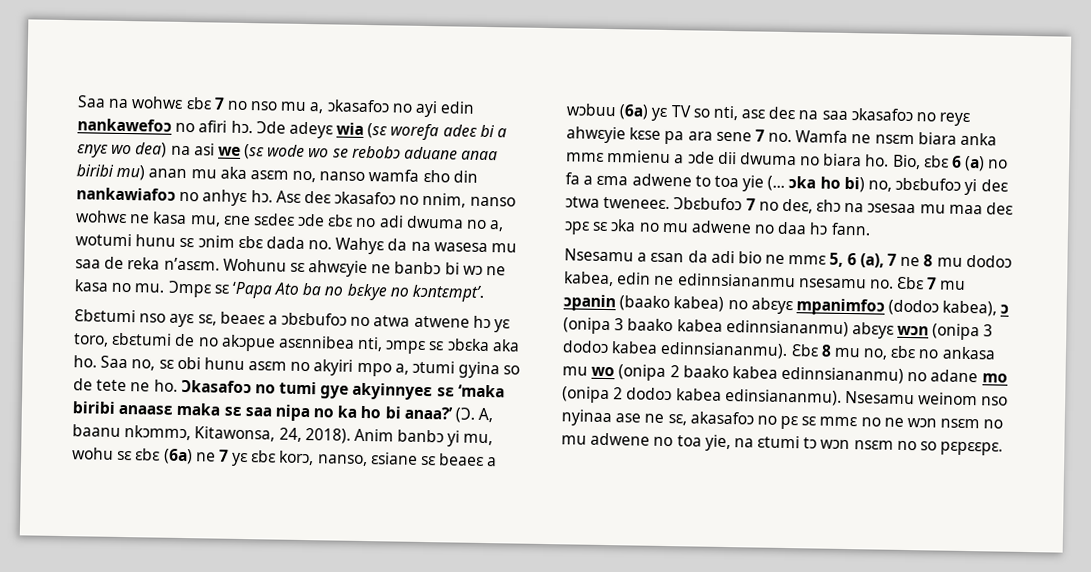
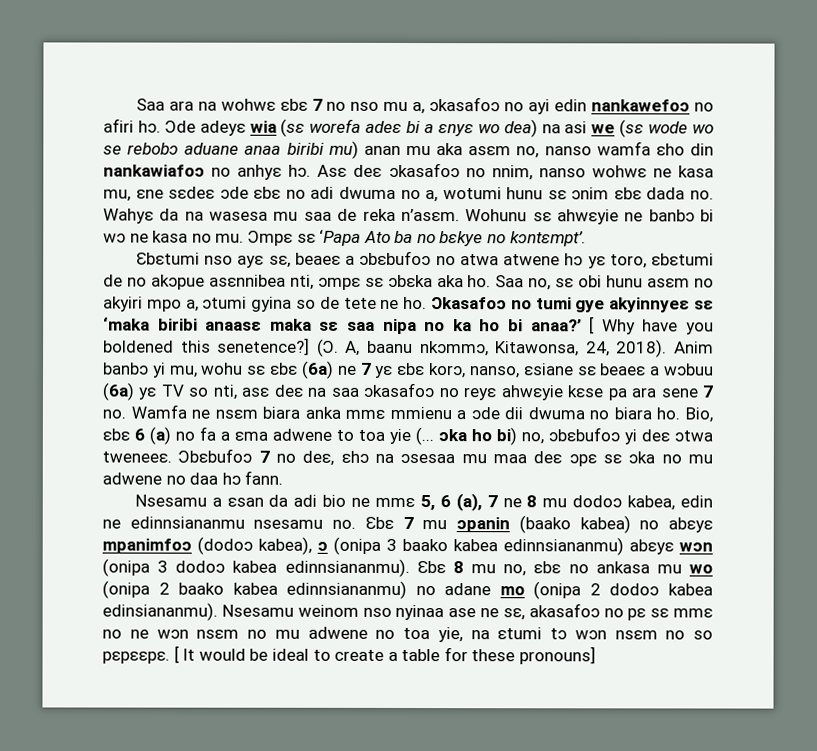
[77,95,106,108] Saa -> [135,98,194,111] Saa ara
(453, 413) none -> [589,316,715,335] [103,337,311,356] [ Why have you boldened this senetence?]
(1004, 448) none -> [173,645,597,665] [ It would be ideal to create a table for these pronouns]

